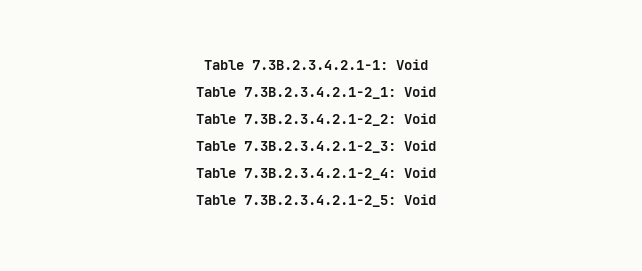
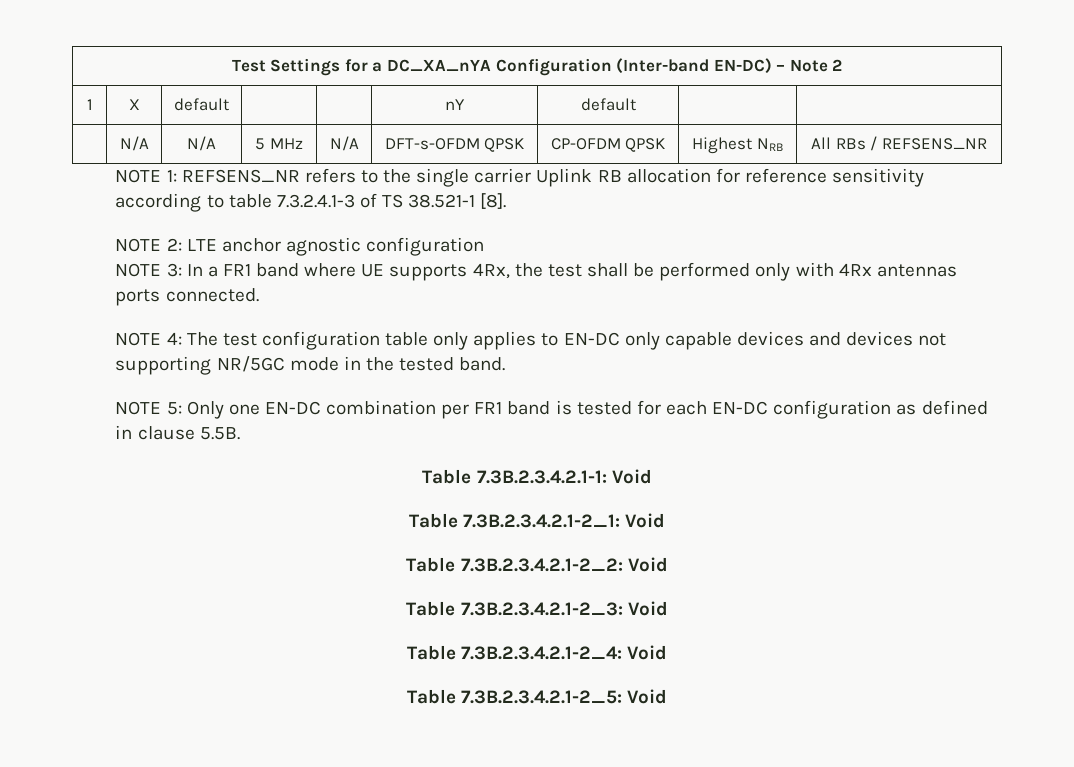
(203, 65) none -> [231,58,843,76] [86,99,93,110] [128,99,140,110] [174,98,229,111] [445,99,465,110] [580,98,636,111] [119,136,149,151] [187,136,216,151] [255,138,303,150] [329,136,359,151] [384,138,525,152] [550,138,666,152] [692,137,783,154] [811,136,987,151] [115,168,925,187] [115,193,507,212] [115,237,485,256] [115,262,957,281] [115,288,259,306] [115,331,947,350] [115,356,506,375] [115,400,988,419] [115,425,240,440] Test Settings for a DC_XA_nYA Configuration (Inter-band EN-DC) – Note 2 // 1 | X | default | | | nY | default | | // | N/A | N/A | 5 MHz | N/A | DFT-s-OFDM QPSK | CP-OFDM QPSK | Highest NRB | All RBs / REFSENS_NR // NOTE 1: REFSENS_NR refers to the single carrier Uplink RB allocation for reference sensitivity according to table 7.3.2.4.1-3 of TS 38.521-1 [8]. // NOTE 2: LTE anchor agnostic configuration // NOTE 3: In a FR1 band where UE supports 4Rx, the test shall be performed only with 4Rx antennas ports connected. // NOTE 4: The test configuration table only applies to EN-DC only capable devices and devices not supporting NR/5GC mode in the tested band. // NOTE 5: Only one EN-DC combination per FR1 band is tested for each EN-DC configuration as defined in clause 5.5B. //

